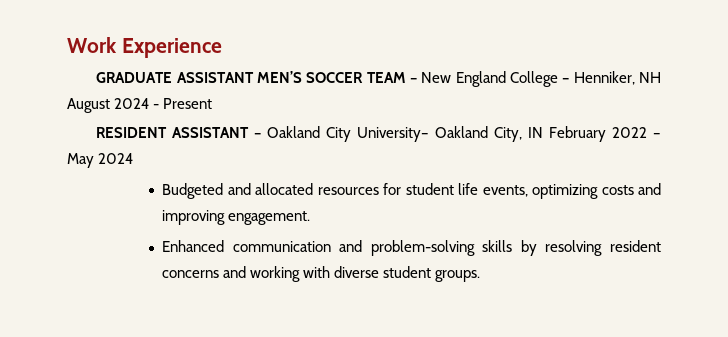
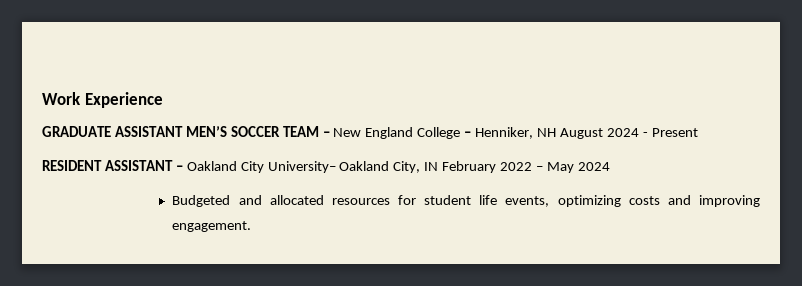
[162,240,662,256] [162,266,481,282] // Enhanced communication and problem-solving skills by resolving resident concerns and working with diverse student groups. -> (252, 226) none

